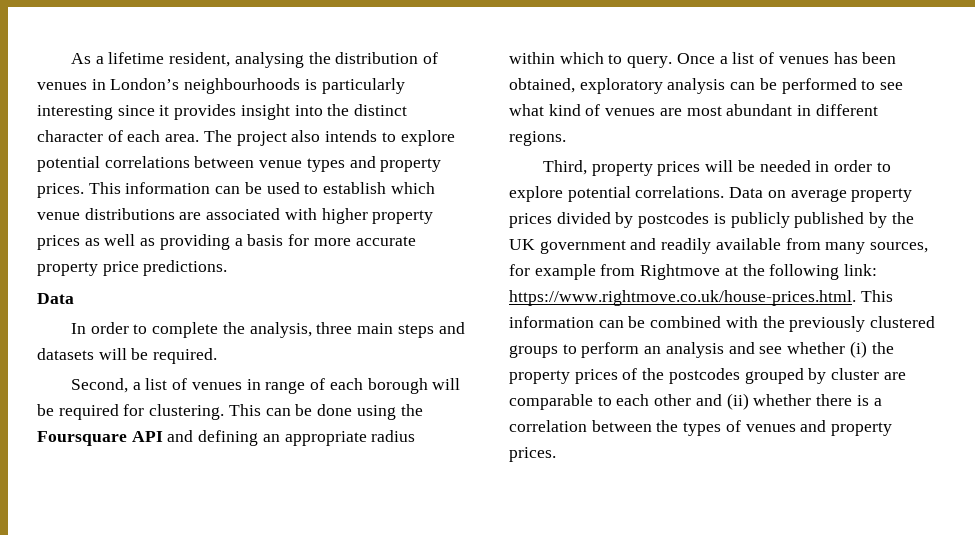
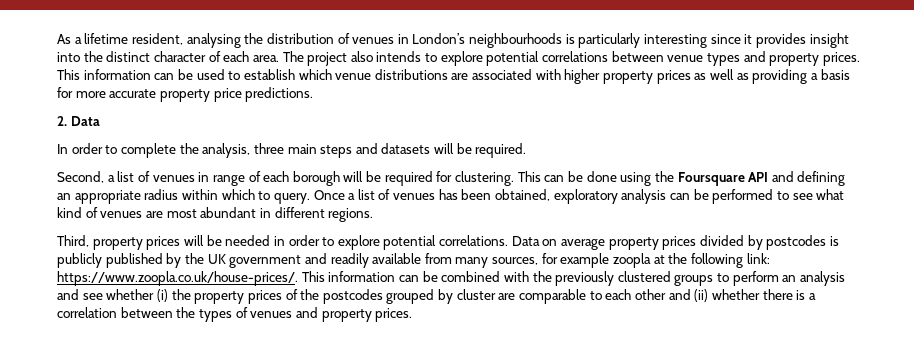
(228, 268) none -> [57,116,67,126] 2.
[600,264,721,280] from Rightmove -> [613,253,652,268] zoopla
[509,290,856,306] https://www.rightmove.co.uk/house-prices.html. -> [57,271,298,286] https://www.zoopla.co.uk/house-prices/.

